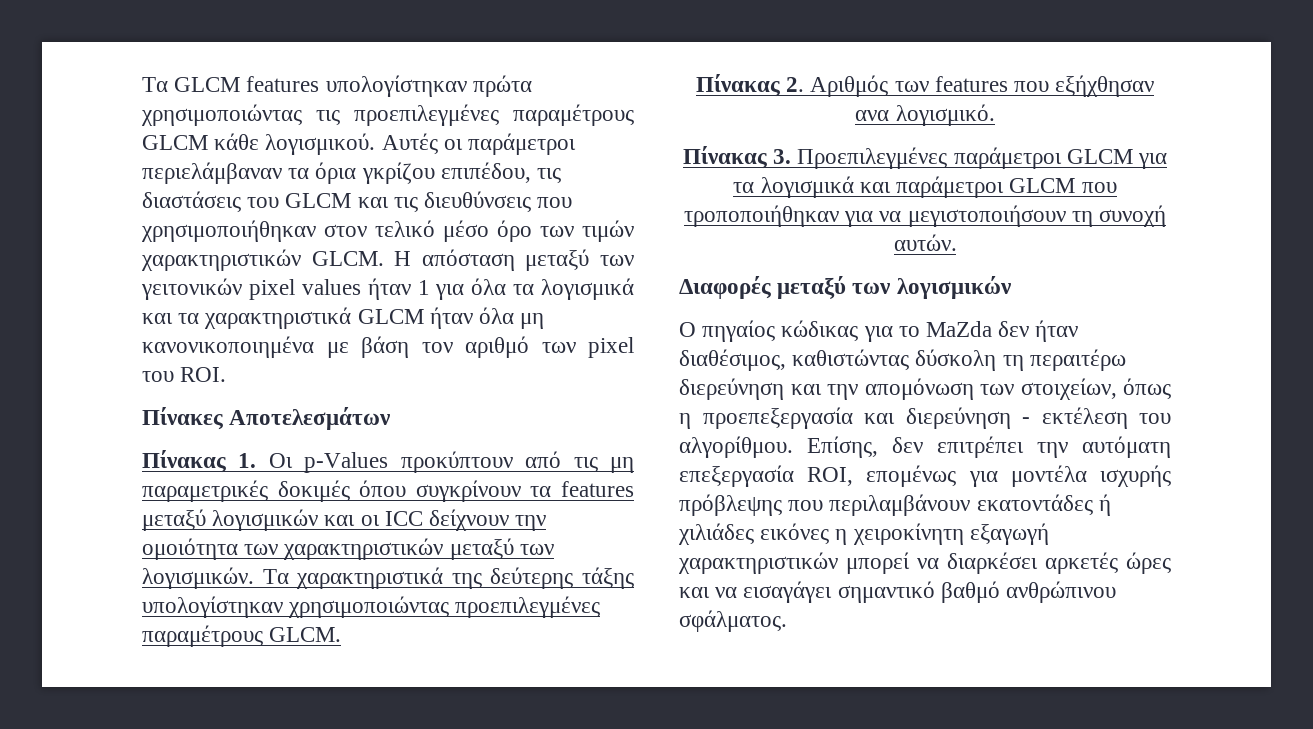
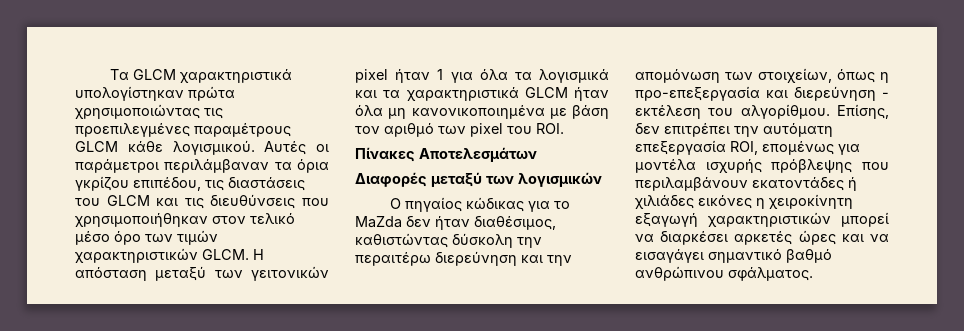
[246,76,320,92] features -> [179,69,292,83] χαρακτηριστικά
[142,162,282,184] περιελάμβαναν -> [164,159,270,173] περιλάμβαναν
[301,279,361,295] values -> (388, 76) none
[142,450,634,473] [142,480,634,502] [142,509,547,531] [142,538,554,560] [142,567,634,589] [142,596,601,618] [142,625,342,647] [695,74,1155,97] [855,104,995,126] [682,146,1168,169] [733,176,1117,198] [683,205,1167,227] [893,234,957,251] // Πίνακας 1. Οι p-Values προκύπτουν από τις μη παραμετρικές δοκιμές όπου συγκρίνουν τα features μεταξύ λογισμικών και οι ICC δείχνουν την ομοιότητα των χαρακτηριστικών μεταξύ των λογισμικών. Τα χαρακτηριστικά της δεύτερης τάξης υπολογίστηκαν χρησιμοποιώντας προεπιλεγμένες παραμέτρους GLCM. // Πίνακας 2. Αριθμός των features που εξήχθησαν ανα λογισμικό. // Πίνακας 3. Προεπιλεγμένες παράμετροι GLCM για τα λογισμικά και παράμετροι GLCM που τροποποιήθηκαν για να μεγιστοποιήσουν τη συνοχή αυτών. -> (537, 154) none
[1002,355,1024,371] τη -> [517,237,542,248] την
[702,407,853,429] προεπεξεργασία -> [635,86,760,101] προ-επεξεργασία

